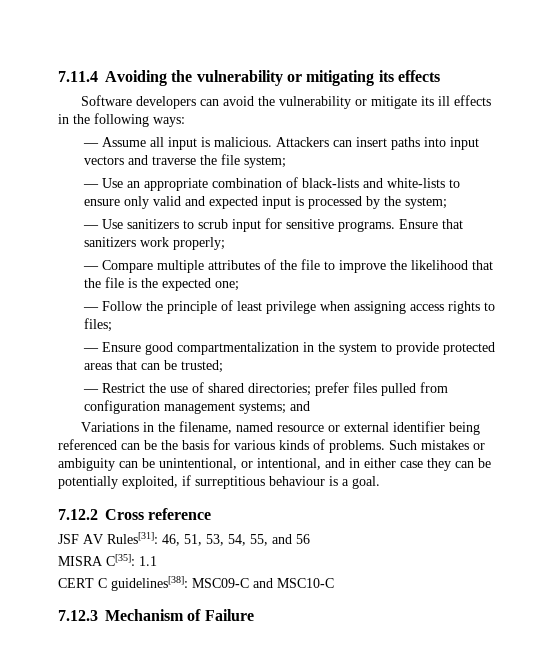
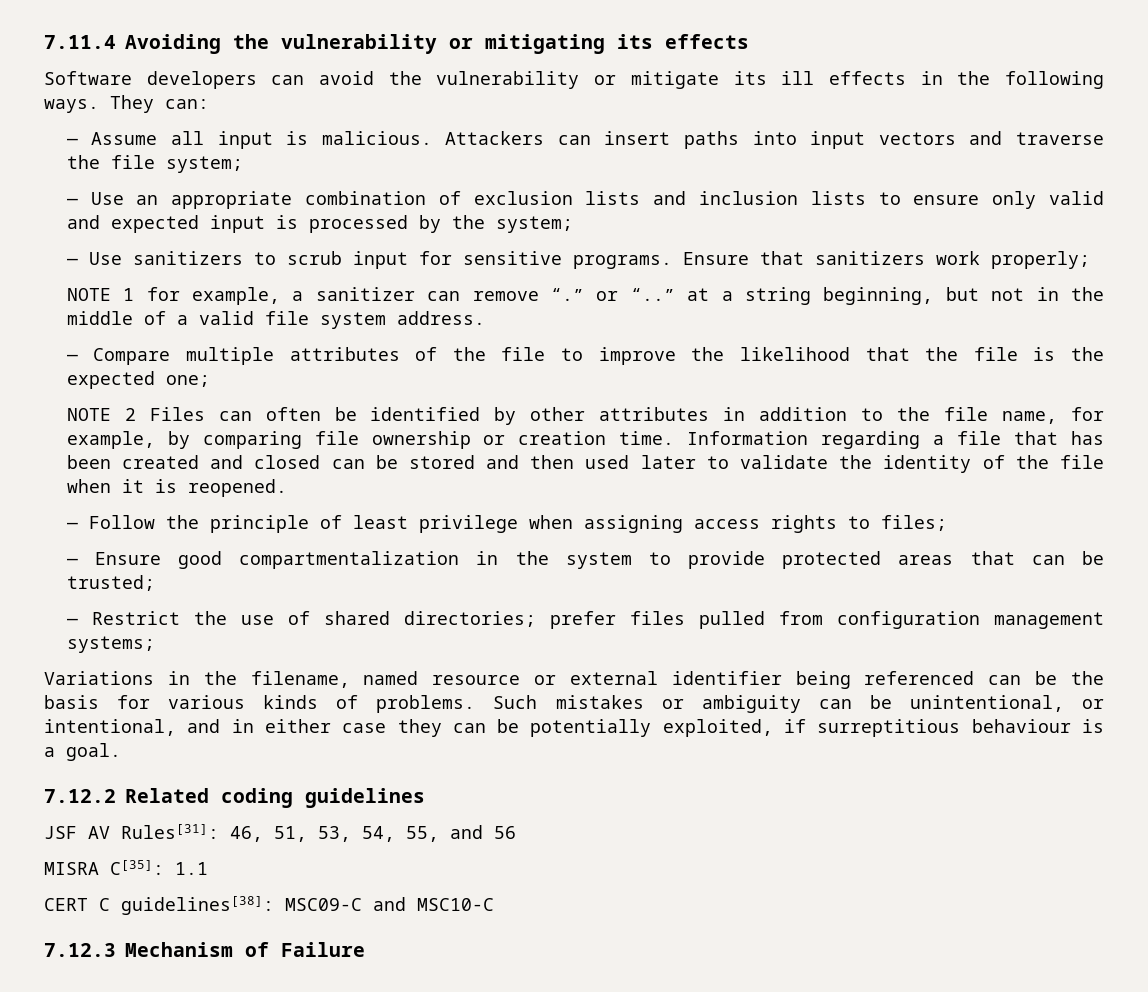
[153,117,185,127] ways: -> [44,95,209,113] ways. They can:
[302,178,446,188] black-lists and white-lists -> [473,191,866,205] exclusion lists and inclusion lists
(226, 243) none -> [66,287,1105,305] [66,311,485,329] // NOTE 1 for example, a sanitizer can remove “.” or “..” at a string beginning, but not in the middle of a valid file system address.
(240, 286) none -> [66,407,1105,425] [66,431,1105,449] [66,455,1104,473] [66,479,287,497] // NOTE 2 Files can often be identified by other attributes in addition to the file name, for example, by comparing file ownership or creation time. Information regarding a file that has been created and closed can be stored and then used later to validate the identity of the file when it is reopened.
[290,401,311,411] and -> (155, 644) none
[105,508,212,520] Cross reference -> [125,788,425,808] Related coding guidelines

